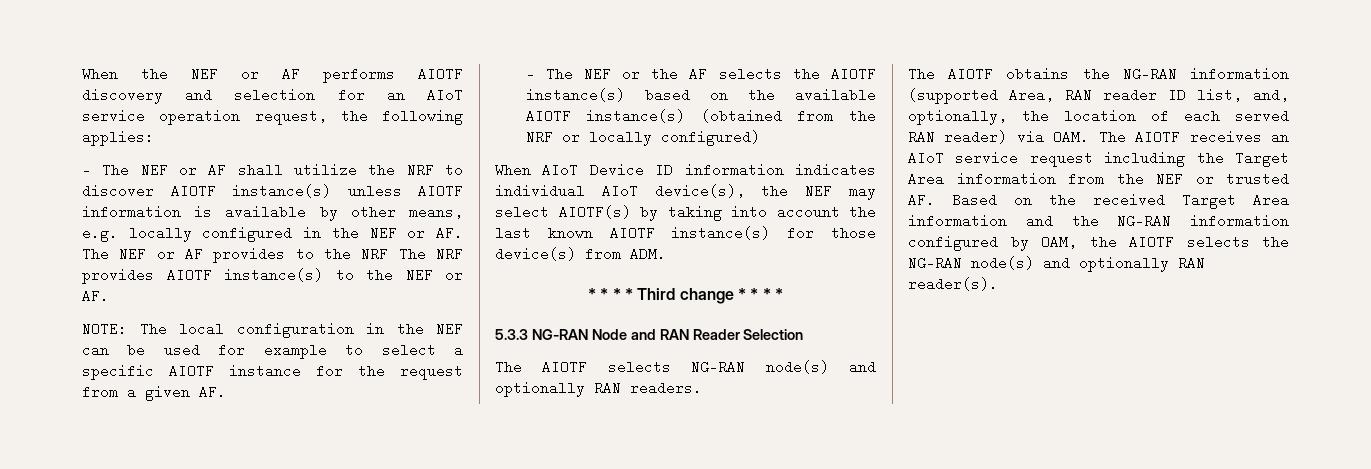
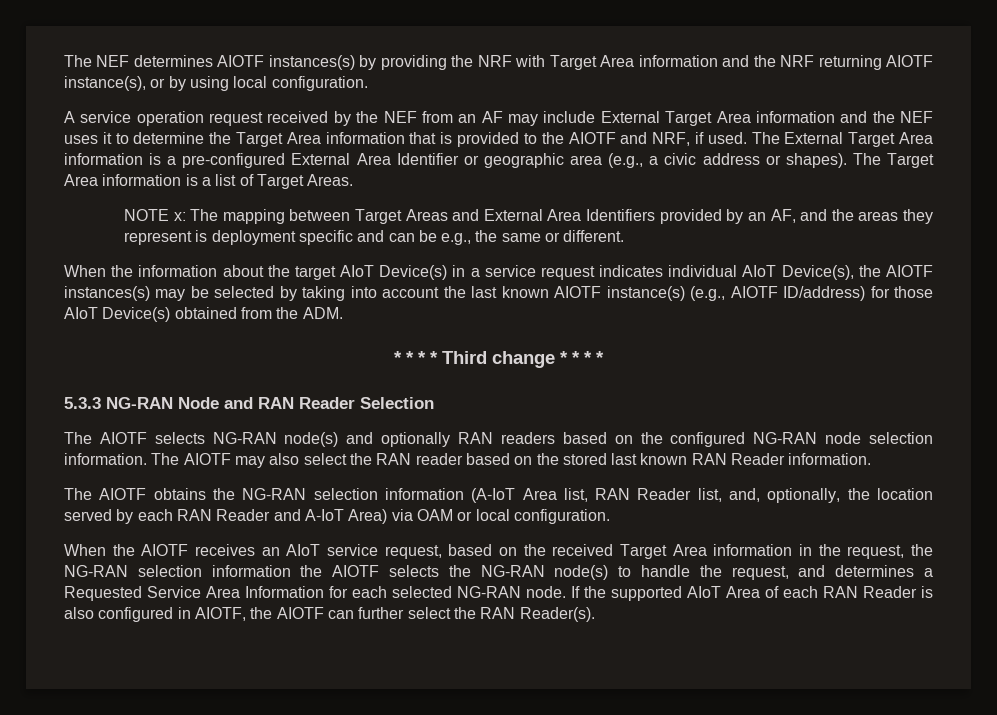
[82,67,463,83] [82,88,463,104] [82,109,463,125] [82,130,154,146] [82,163,463,177] [82,184,463,198] [82,205,463,221] [82,226,464,242] [82,247,463,263] [82,268,463,284] [82,289,109,303] [82,322,463,338] [82,343,464,359] [82,364,463,380] [82,385,226,401] [525,67,876,81] [525,88,876,102] [525,109,876,123] [525,130,760,146] [495,163,876,177] [495,184,876,200] [495,205,631,219] When the NEF or AF performs AIOTF discovery and selection for an AIoT service operation request, the following applies: // - The NEF or AF shall utilize the NRF to discover AIOTF instance(s) unless AIOTF information is available by other means, e.g. locally configured in the NEF or AF. The NEF or AF provides to the NRF The NRF provides AIOTF instance(s) to the NEF or AF. // NOTE: The local configuration in the NEF can be used for example to select a specific AIOTF instance for the request from a given AF. // - The NEF or the AF selects the AIOTF instance(s) based on the available AIOTF instance(s) (obtained from the NRF or locally configured) // When AIoT Device ID information indicates individual AIoT device(s), the NEF may select AIOTF(s) -> [64,55,934,70] [64,76,368,91] [64,111,933,126] [64,132,934,147] [64,153,935,168] [64,174,354,189] [123,209,934,224] [123,230,625,245] [64,265,933,280] [64,286,275,301] The NEF determines AIOTF instances(s) by providing the NRF with Target Area information and the NRF returning AIOTF instance(s), or by using local configuration. // A service operation request received by the NEF from an AF may include External Target Area information and the NEF uses it to determine the Target Area information that is provided to the AIOTF and NRF, if used. The External Target Area information is a pre-configured External Area Identifier or geographic area (e.g., a civic address or shapes). The Target Area information is a list of Target Areas. // NOTE x: The mapping between Target Areas and External Area Identifiers provided by an AF, and the areas they represent is deployment specific and can be e.g., the same or different. // When the information about the target AIoT Device(s) in a service request indicates individual AIoT Device(s), the AIOTF instances(s) may be selected
[787,226,876,240] [495,247,621,261] for those device(s) from -> [690,286,934,301] [64,307,299,322] (e.g., AIOTF ID/address) for those AIoT Device(s) obtained from the
[630,381,702,395] readers. -> [500,432,934,447] [64,453,872,468] readers based on the configured NG-RAN node selection information. The AIOTF may also select the RAN reader based on the stored last known RAN Reader information.
[1190,67,1289,81] [908,88,1186,104] information (supported Area, RAN reader ID -> [313,488,692,503] selection information (A-IoT Area list, RAN Reader
[1151,109,1289,123] [908,130,1126,144] of each served RAN reader) via OAM. The -> [64,509,610,524] [64,544,135,556] served by each RAN Reader and A-IoT Area) via OAM or local configuration. // When the
[1029,151,1289,167] [908,172,1289,186] [908,193,997,207] request including the Target Area information from the NEF or trusted AF. Based -> [384,544,493,559] request, based
[1025,214,1289,228] [908,235,1077,251] and the NG-RAN information configured by OAM, -> [799,544,933,559] [64,565,291,577] in the request, the NG-RAN selection information
[1043,256,1205,272] [908,277,998,291] and optionally RAN reader(s). -> [618,565,933,580] [64,586,933,601] [64,607,595,622] to handle the request, and determines a Requested Service Area Information for each selected NG-RAN node. If the supported AIoT Area of each RAN Reader is also configured in AIOTF, the AIOTF can further select the RAN Reader(s).

